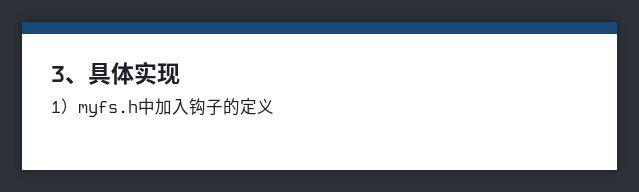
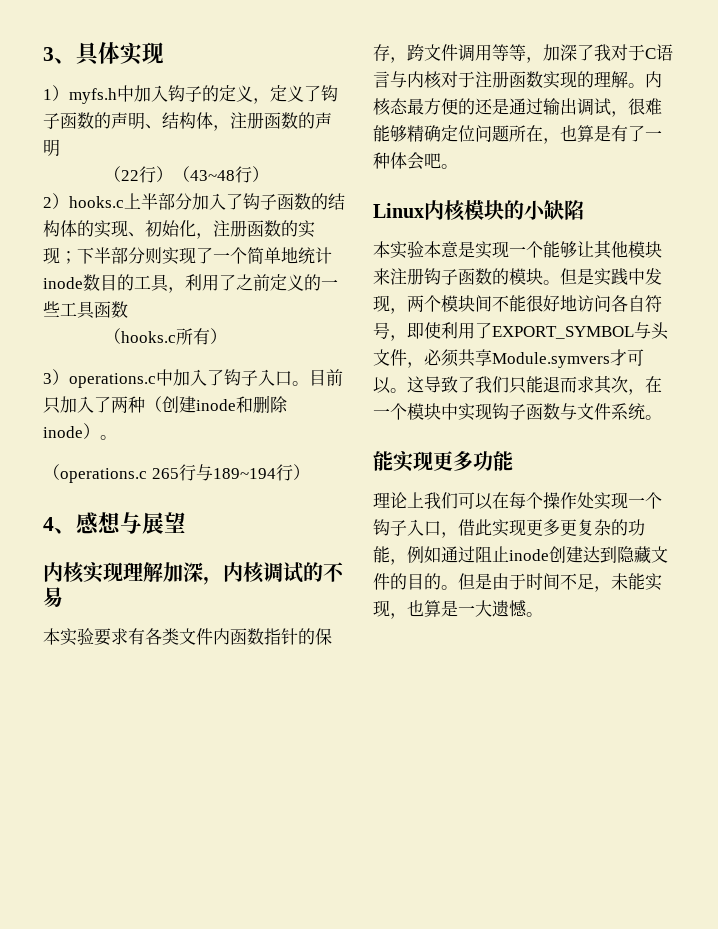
(274, 106) none -> [253,85,338,104] [43,112,332,131] [43,139,60,157] [104,166,270,183] [43,193,345,210] [43,220,315,239] [43,247,332,265] [43,274,338,293] [43,301,128,319] [104,328,228,345] [43,369,343,388] [43,395,288,414] [43,423,117,440] [43,464,310,483] [43,512,186,535] [43,562,344,585] [43,587,63,608] [43,628,332,646] [373,44,673,63] [373,71,662,89] [373,98,662,117] [373,125,662,144] [373,152,458,170] [373,200,584,221] [373,240,662,259] [373,268,662,286] [373,295,662,314] [373,322,669,341] [373,349,644,368] [373,375,662,395] [373,403,662,421] [373,451,513,472] [373,492,662,510] [373,519,645,538] [373,546,668,565] [373,573,662,592] [373,600,543,619] ，定义了钩子函数的声明、结构体，注册函数的声明 // （22行）（43~48行） // 2）hooks.c上半部分加入了钩子函数的结构体的实现、初始化，注册函数的实现；下半部分则实现了一个简单地统计inode数目的工具，利用了之前定义的一些工具函数 // （hooks.c所有） // 3）operations.c中加入了钩子入口。目前只加入了两种（创建inode和删除inode）。 // （operations.c 265行与189~194行） // 4、感想与展望 // 内核实现理解加深，内核调试的不易 // 本实验要求有各类文件内函数指针的保存，跨文件调用等等，加深了我对于C语言与内核对于注册函数实现的理解。内核态最方便的还是通过输出调试，很难能够精确定位问题所在，也算是有了一种体会吧。 // Linux内核模块的小缺陷 // 本实验本意是实现一个能够让其他模块来注册钩子函数的模块。但是实践中发现，两个模块间不能很好地访问各自符号，即使利用了EXPORT_SYMBOL与头文件，必须共享Module.symvers才可以。这导致了我们只能退而求其次，在一个模块中实现钩子函数与文件系统。 // 能实现更多功能 // 理论上我们可以在每个操作处实现一个钩子入口，借此实现更多更复杂的功能，例如通过阻止inode创建达到隐藏文件的目的。但是由于时间不足，未能实现，也算是一大遗憾。

